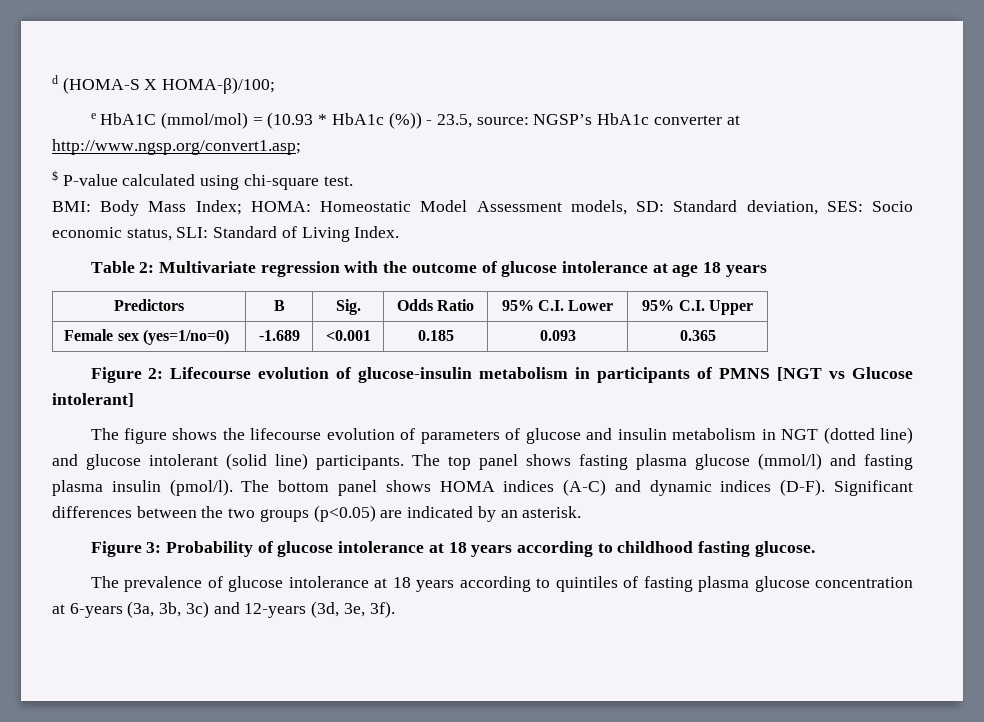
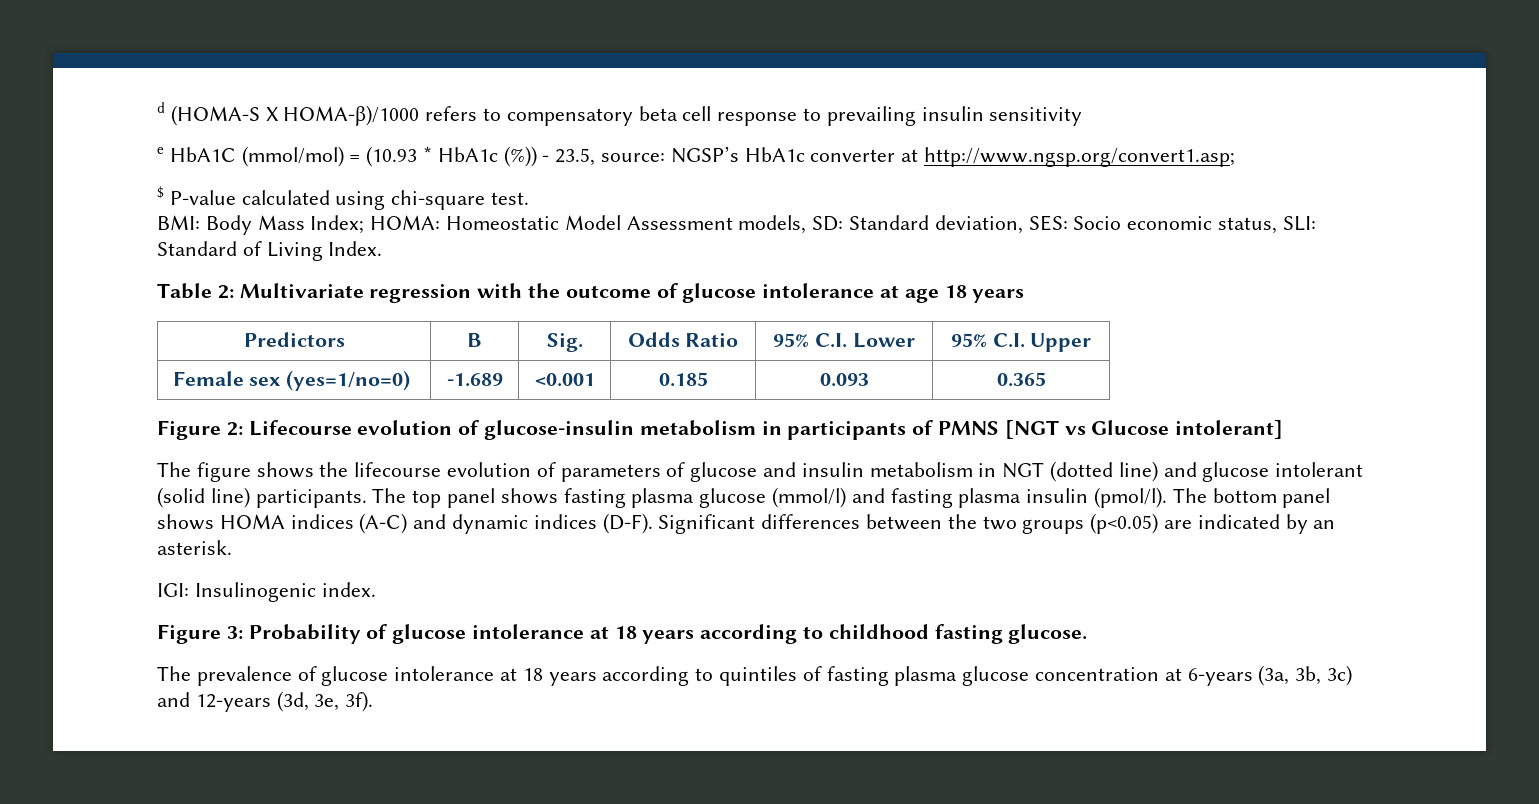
[162,77,276,94] HOMA-β)/100; -> [283,105,1083,126] HOMA-β)/1000 refers to compensatory beta cell response to prevailing insulin sensitivity
(582, 512) none -> [157,582,376,602] // IGI: Insulinogenic index.

